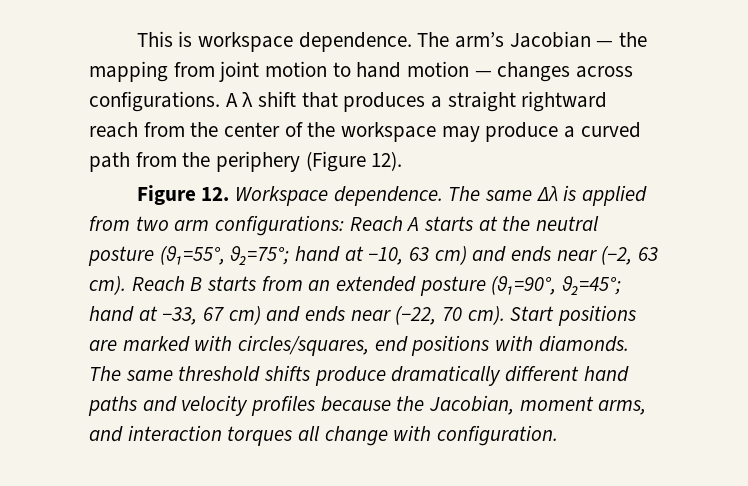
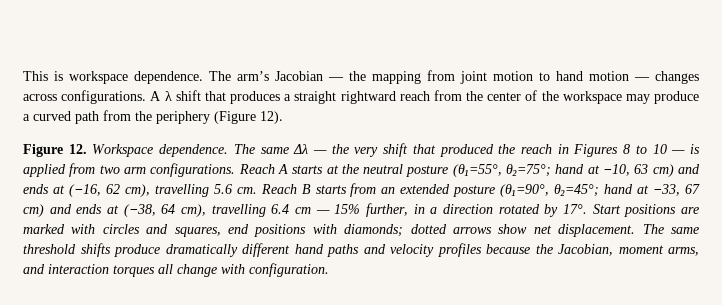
(558, 194) none -> [313,143,686,157] — the very shift that produced the reach in Figures 8 to 10 —
[215,215,345,236] configurations: -> [150,163,236,177] configurations.
[556,245,659,265] [89,275,126,295] near (−2, 63 cm). -> [52,184,257,197] at (−16, 62 cm), travelling 5.6 cm.
[350,305,505,325] near (−22, 70 cm). -> [107,203,587,217] at (−38, 64 cm), travelling 6.4 cm — 15% further, in a direction rotated by 17°.
[238,335,629,356] circles/squares, end positions with diamonds. -> [102,224,636,237] circles and squares, end positions with diamonds; dotted arrows show net displacement.

